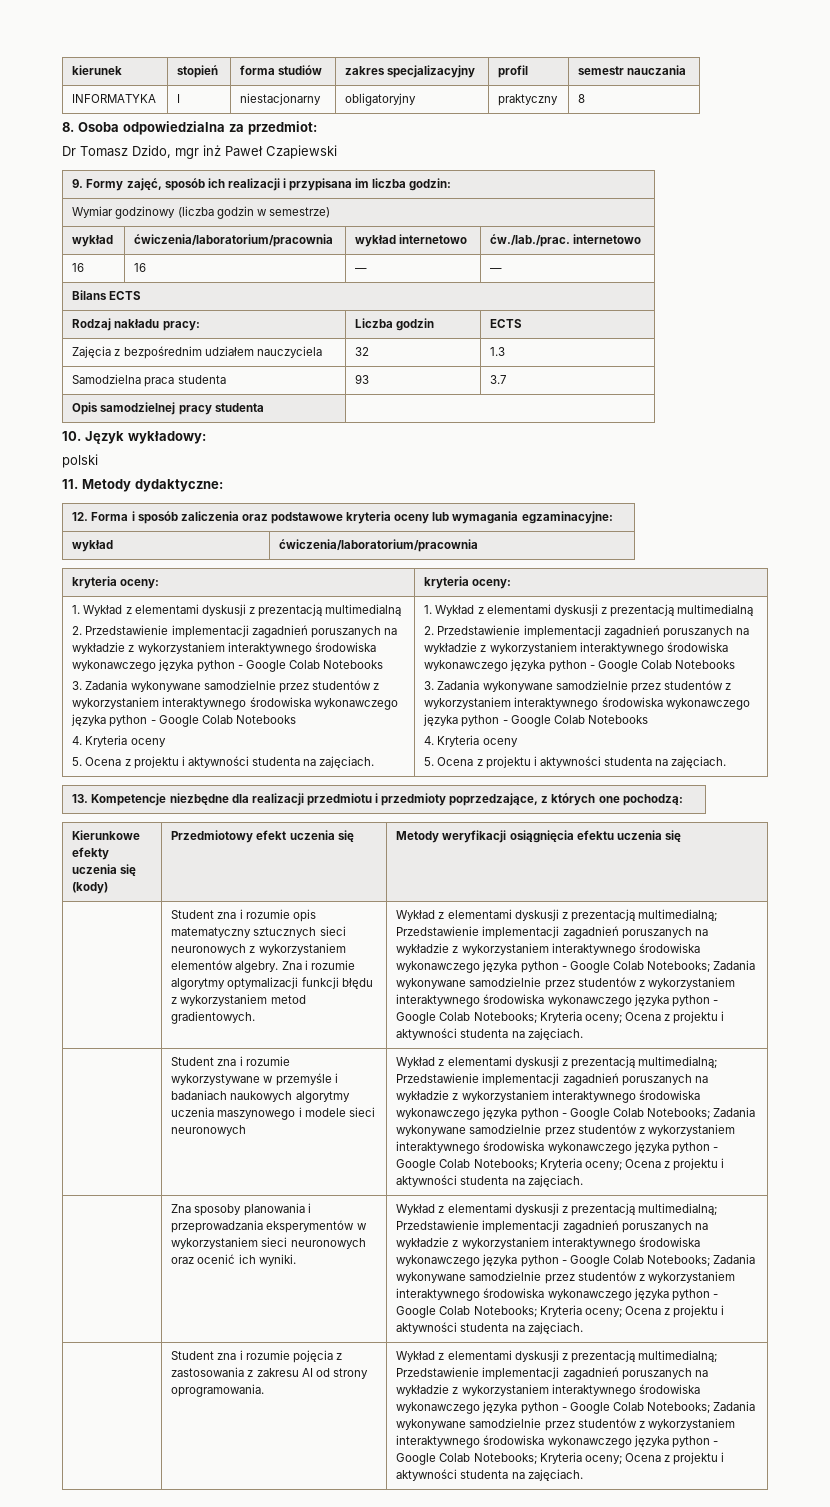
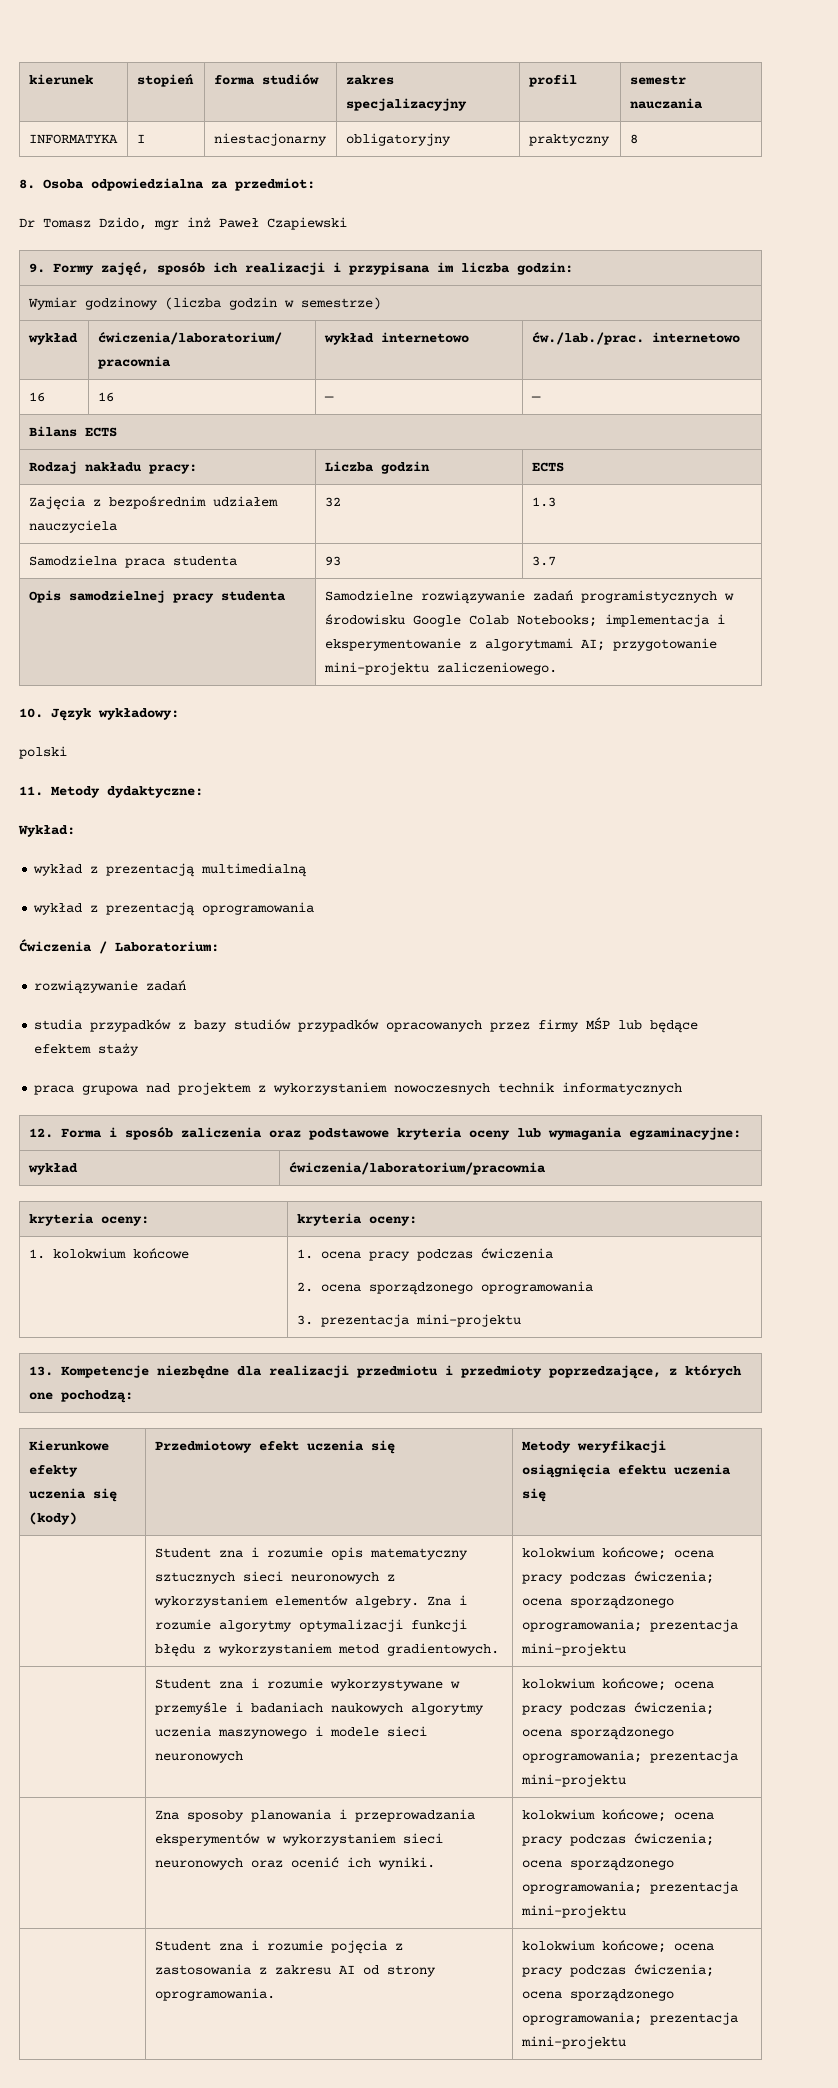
(264, 407) none -> [324,590,734,604] [324,614,725,627] [324,638,717,651] [323,662,557,675] Samodzielne rozwiązywanie zadań programistycznych w środowisku Google Colab Notebooks; implementacja i eksperymentowanie z algorytmami AI; przygotowanie mini-projektu zaliczeniowego.
(223, 485) none -> [18,825,75,837] [33,863,307,877] [33,902,315,916] [19,939,219,954] [34,980,187,994] [34,1017,699,1033] [34,1043,140,1056] [34,1082,683,1095] // Wykład: // wykład z prezentacją multimedialną // wykład z prezentacją oprogramowania // Ćwiczenia / Laboratorium: // rozwiązywanie zadań // studia przypadków z bazy studiów przypadków opracowanych przez firmy MŚP lub będące efektem staży // praca grupowa nad projektem z wykorzystaniem nowoczesnych technik informatycznych
[83,604,402,617] [72,625,397,638] [72,642,376,655] [72,659,384,672] [72,680,380,693] [72,697,398,710] [71,714,296,727] [72,735,166,747] [72,756,375,769] [424,604,754,617] [424,625,749,638] [424,642,728,655] [424,659,736,672] [424,680,732,693] [424,697,750,710] [423,714,648,727] [424,735,518,747] [424,756,727,769] Wykład z elementami dyskusji z prezentacją multimedialną // 2. Przedstawienie implementacji zagadnień poruszanych na wykładzie z wykorzystaniem interaktywnego środowiska wykonawczego języka python - Google Colab Notebooks // 3. Zadania wykonywane samodzielnie przez studentów z wykorzystaniem interaktywnego środowiska wykonawczego języka python - Google Colab Notebooks // 4. Kryteria oceny // 5. Ocena z projektu i aktywności studenta na zajęciach. | 1. Wykład z elementami dyskusji z prezentacją multimedialną // 2. Przedstawienie implementacji zagadnień poruszanych na wykładzie z wykorzystaniem interaktywnego środowiska wykonawczego języka python - Google Colab Notebooks // 3. Zadania wykonywane samodzielnie przez studentów z wykorzystaniem interaktywnego środowiska wykonawczego języka python - Google Colab Notebooks // 4. Kryteria oceny // 5. Ocena z projektu i aktywności studenta na zajęciach. -> [52,1248,189,1259] [296,1248,553,1261] [296,1281,593,1295] [296,1314,521,1327] kolokwium końcowe | 1. ocena pracy podczas ćwiczenia // 2. ocena sporządzonego oprogramowania // 3. prezentacja mini-projektu
[396,909,718,922] [396,926,708,939] [396,943,700,956] [396,960,756,973] [396,977,735,990] [396,994,718,1007] [396,1011,725,1024] [396,1028,583,1040] Wykład z elementami dyskusji z prezentacją multimedialną; Przedstawienie implementacji zagadnień poruszanych na wykładzie z wykorzystaniem interaktywnego środowiska wykonawczego języka python - Google Colab Notebooks; Zadania wykonywane samodzielnie przez studentów z wykorzystaniem interaktywnego środowiska wykonawczego języka python - Google Colab Notebooks; Kryteria oceny; Ocena z projektu i aktywności studenta na zajęciach. -> [521,1547,714,1560] [521,1571,714,1584] [521,1596,674,1609] [521,1619,738,1632] [520,1643,626,1656] kolokwium końcowe; ocena pracy podczas ćwiczenia; ocena sporządzonego oprogramowania; prezentacja mini-projektu
[396,1056,718,1069] [396,1073,708,1086] [396,1090,700,1103] [396,1107,756,1120] [396,1124,735,1137] [396,1141,718,1154] [396,1158,725,1171] [396,1175,583,1187] Wykład z elementami dyskusji z prezentacją multimedialną; Przedstawienie implementacji zagadnień poruszanych na wykładzie z wykorzystaniem interaktywnego środowiska wykonawczego języka python - Google Colab Notebooks; Zadania wykonywane samodzielnie przez studentów z wykorzystaniem interaktywnego środowiska wykonawczego języka python - Google Colab Notebooks; Kryteria oceny; Ocena z projektu i aktywności studenta na zajęciach. -> [521,1678,714,1691] [521,1702,714,1715] [521,1727,674,1740] [521,1750,738,1763] [520,1774,626,1787] kolokwium końcowe; ocena pracy podczas ćwiczenia; ocena sporządzonego oprogramowania; prezentacja mini-projektu
[396,1203,718,1216] [396,1220,708,1233] [396,1237,700,1250] [396,1254,756,1267] [396,1271,735,1284] [396,1288,718,1301] [396,1305,725,1318] [396,1322,583,1334] Wykład z elementami dyskusji z prezentacją multimedialną; Przedstawienie implementacji zagadnień poruszanych na wykładzie z wykorzystaniem interaktywnego środowiska wykonawczego języka python - Google Colab Notebooks; Zadania wykonywane samodzielnie przez studentów z wykorzystaniem interaktywnego środowiska wykonawczego języka python - Google Colab Notebooks; Kryteria oceny; Ocena z projektu i aktywności studenta na zajęciach. -> [521,1809,714,1822] [521,1833,714,1846] [521,1858,674,1871] [521,1881,738,1894] [520,1905,626,1918] kolokwium końcowe; ocena pracy podczas ćwiczenia; ocena sporządzonego oprogramowania; prezentacja mini-projektu
[396,1350,718,1363] [396,1367,708,1380] [396,1384,700,1397] [396,1401,756,1414] [396,1418,735,1431] [396,1435,718,1448] [396,1452,725,1465] [396,1469,583,1481] Wykład z elementami dyskusji z prezentacją multimedialną; Przedstawienie implementacji zagadnień poruszanych na wykładzie z wykorzystaniem interaktywnego środowiska wykonawczego języka python - Google Colab Notebooks; Zadania wykonywane samodzielnie przez studentów z wykorzystaniem interaktywnego środowiska wykonawczego języka python - Google Colab Notebooks; Kryteria oceny; Ocena z projektu i aktywności studenta na zajęciach. -> [521,1940,714,1953] [521,1964,714,1977] [521,1989,674,2002] [521,2012,738,2025] [520,2036,626,2049] kolokwium końcowe; ocena pracy podczas ćwiczenia; ocena sporządzonego oprogramowania; prezentacja mini-projektu

